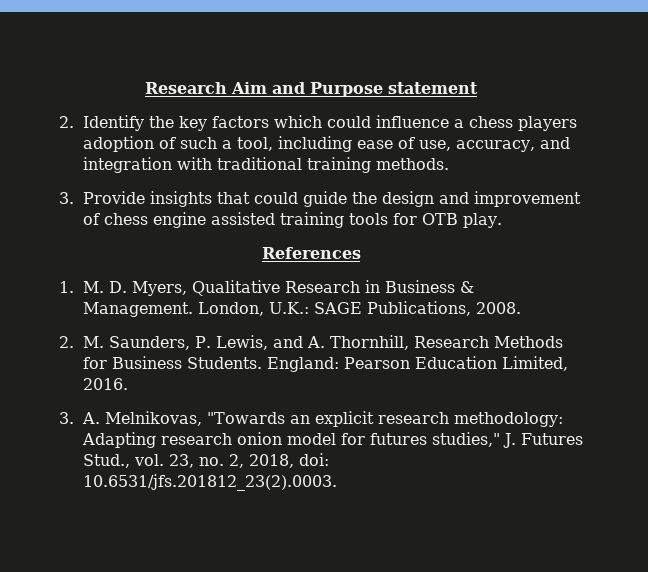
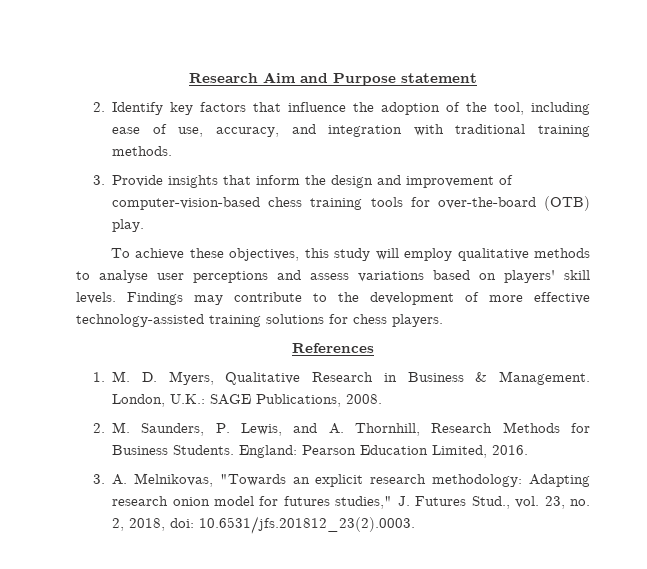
[148,116,174,128] the -> (164, 108) none
[273,115,577,131] [82,136,232,152] which could influence a chess players adoption of such a -> [253,102,488,115] that influence the adoption of the
[253,191,347,207] could guide -> [256,175,301,185] inform
[103,212,275,228] chess engine assisted -> [112,197,303,210] computer-vision-based chess
[421,213,458,225] OTB -> [437,196,590,211] over-the-board (OTB)
(502, 220) none -> [110,248,590,261] [76,270,590,283] [76,292,590,305] [76,314,443,327] // To achieve these objectives, this study will employ qualitative methods to analyse user perceptions and assess variations based on players' skill levels. Findings may contribute to the development of more effective technology-assisted training solutions for chess players.

